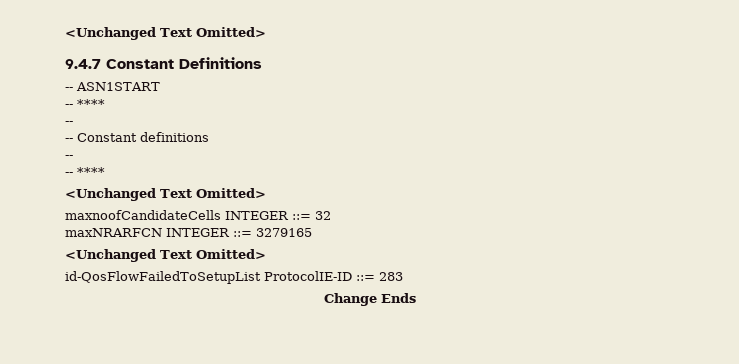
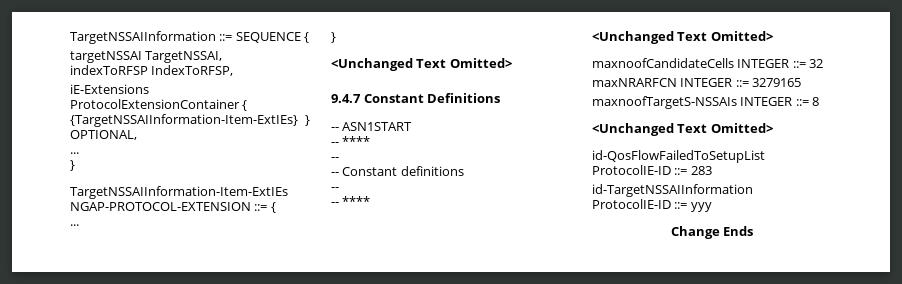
(65, 33) none -> [70,31,310,44] [70,51,223,63] [70,65,234,76] [70,84,149,94] [70,99,248,111] [70,114,310,127] [70,130,137,140] [70,152,79,154] [70,160,75,171] [70,186,288,199] [70,202,276,213] [70,224,79,226] [331,32,336,43] TargetNSSAIInformation ::= SEQUENCE { // targetNSSAI TargetNSSAI, // indexToRFSP IndexToRFSP, // iE-Extensions ProtocolExtensionContainer { {TargetNSSAIInformation-Item-ExtIEs} } OPTIONAL, // ... // } // TargetNSSAIInformation-Item-ExtIEs NGAP-PROTOCOL-EXTENSION ::= { // ... // } //
(312, 232) none -> [592,96,820,109] // maxnoofTargetS-NSSAIs INTEGER ::= 8
(403, 276) none -> [592,184,753,197] [592,199,712,212] // id-TargetNSSAIInformation ProtocolIE-ID ::= yyy

